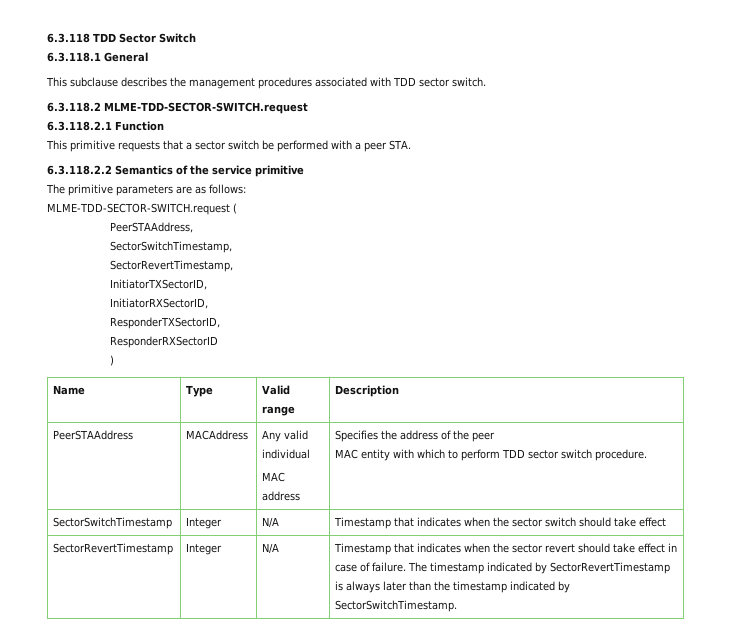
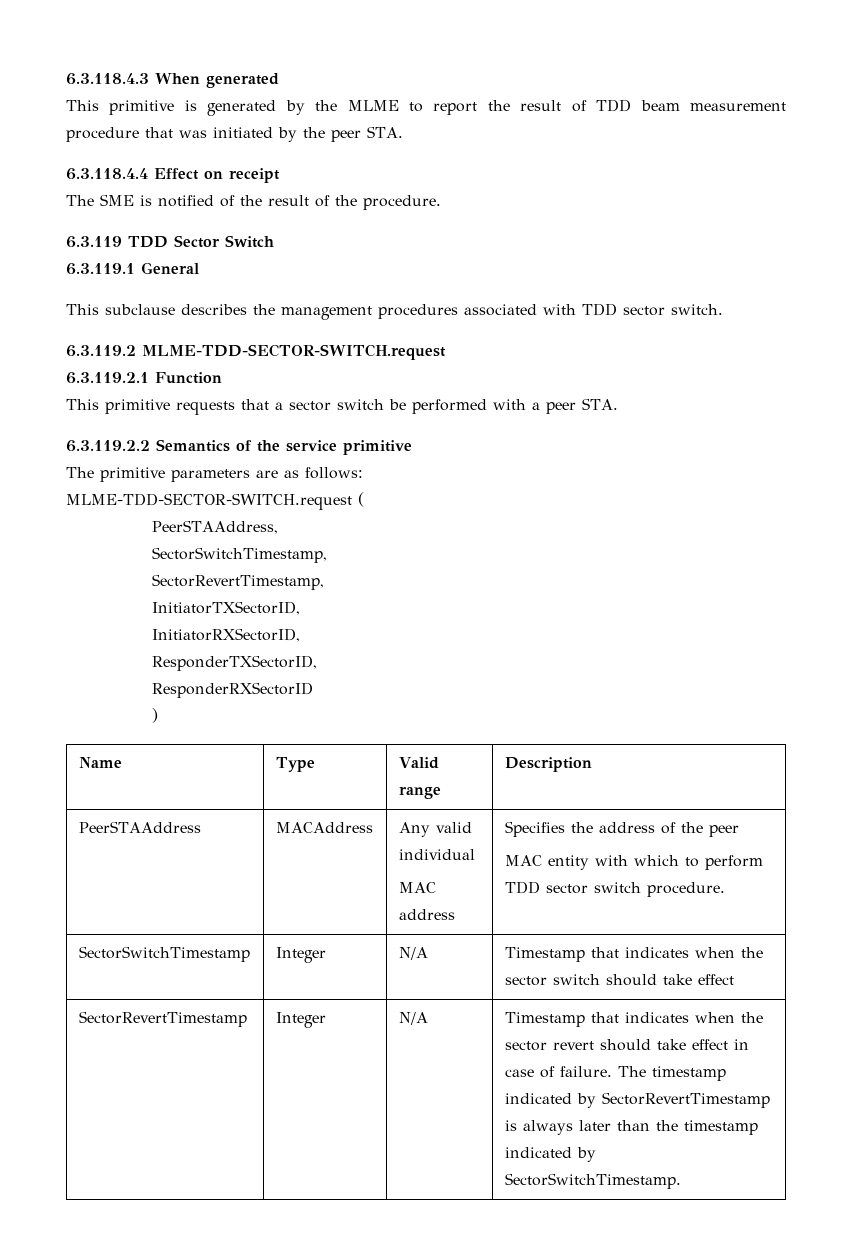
[47,33,90,43] 6.3.118 -> [66,73,279,88] [66,99,787,116] [66,126,403,142] [66,168,280,183] [66,194,441,210] [66,236,122,248] 6.3.118.4.3 When generated // This primitive is generated by the MLME to report the result of TDD beam measurement procedure that was initiated by the peer STA. // 6.3.118.4.4 Effect on receipt // The SME is notified of the result of the procedure. // 6.3.119
[47,52,101,62] 6.3.118.1 -> [66,263,135,275] 6.3.119.1
[47,102,101,112] 6.3.118.2 -> [66,345,136,357] 6.3.119.2
[47,121,112,131] 6.3.118.2.1 -> [66,372,149,384] 6.3.119.2.1
[47,165,112,175] 6.3.118.2.2 -> [66,440,150,452] 6.3.119.2.2

